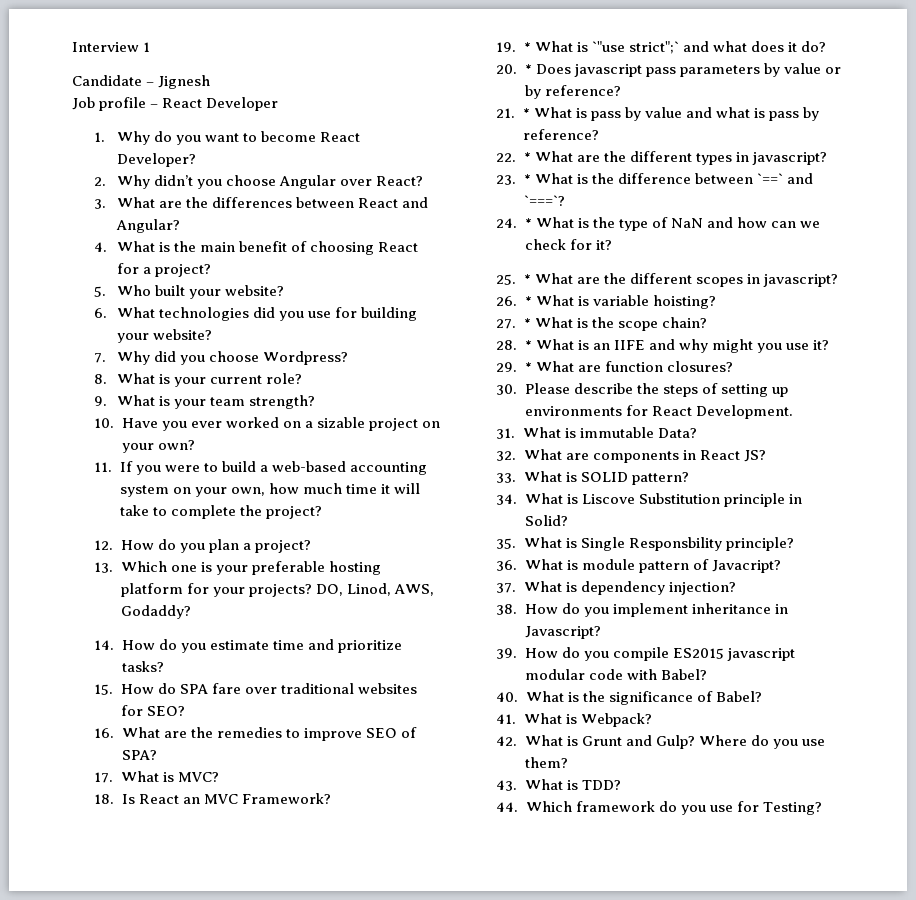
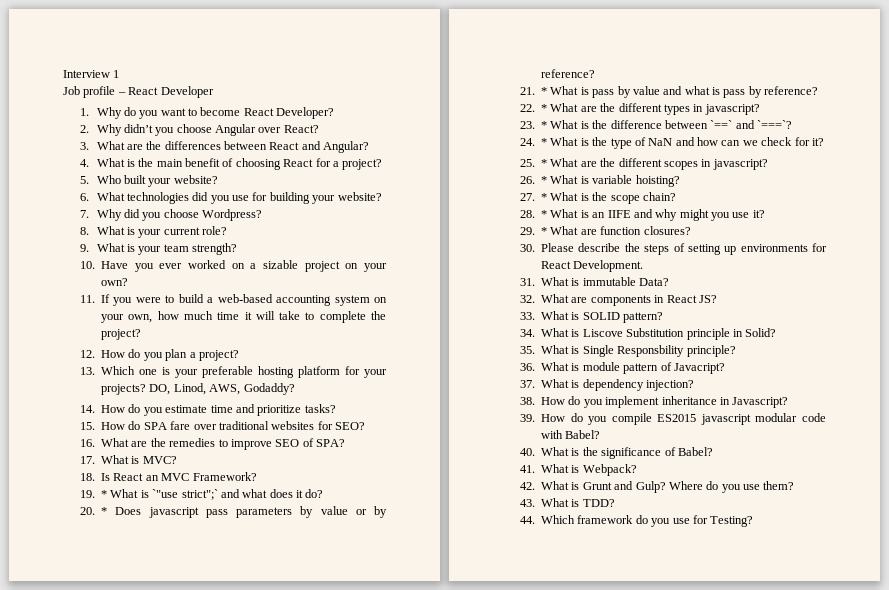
[72,75,211,89] // Candidate – Jignesh -> (120, 74) none

